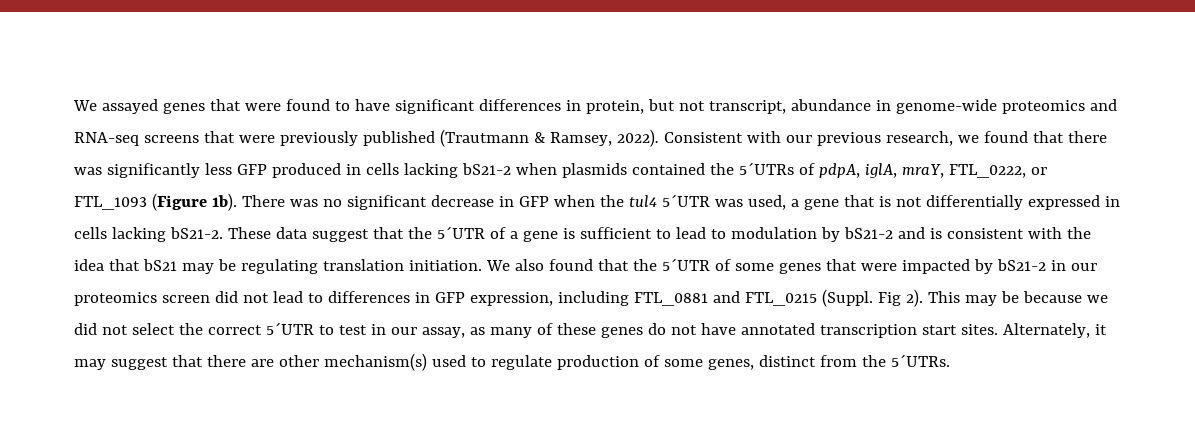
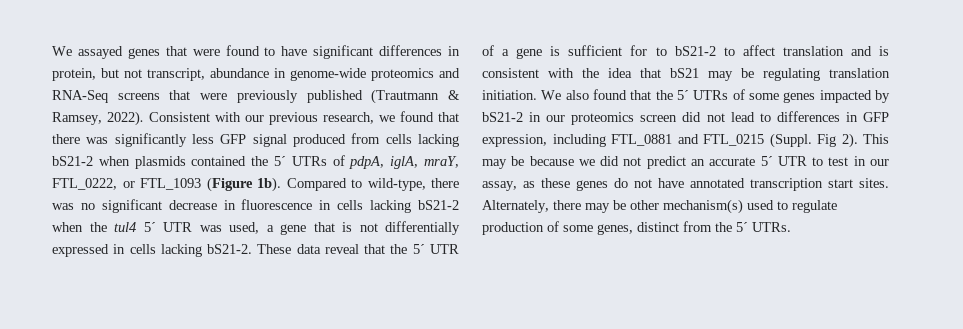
[74,132,139,146] RNA-seq -> [52,90,108,103] RNA-Seq
[271,163,361,178] produced in -> [252,133,381,147] signal produced from
[738,162,794,175] 5´UTRs -> [274,156,327,166] 5´ UTRs
[241,195,285,207] There -> [286,178,459,191] Compared to wild-type, there
[518,196,549,207] GFP -> [241,199,460,213] fluorescence in cells lacking bS21-2
[661,194,710,207] 5´UTR -> [143,222,192,232] 5´ UTR
[311,226,485,242] suggest that the 5´UTR -> [324,244,459,254] reveal that the 5´ UTR
[655,227,893,242] to lead to modulation by bS21-2 -> [630,45,844,56] for to bS21-2 to affect translation
[661,258,710,271] 5´UTR -> [677,90,729,100] 5´ UTRs
[825,259,897,271] that were -> (816, 97) none
[131,322,314,335] select the correct 5´UTR -> [646,156,807,169] predict an accurate 5´ UTR
[489,323,553,338] many of -> (535, 184) none
[1094,324,1107,335] [74,355,274,370] it may suggest that there are -> [553,200,626,213] there may be
[890,354,950,367] 5´UTRs. -> [736,222,791,232] 5´ UTRs.

